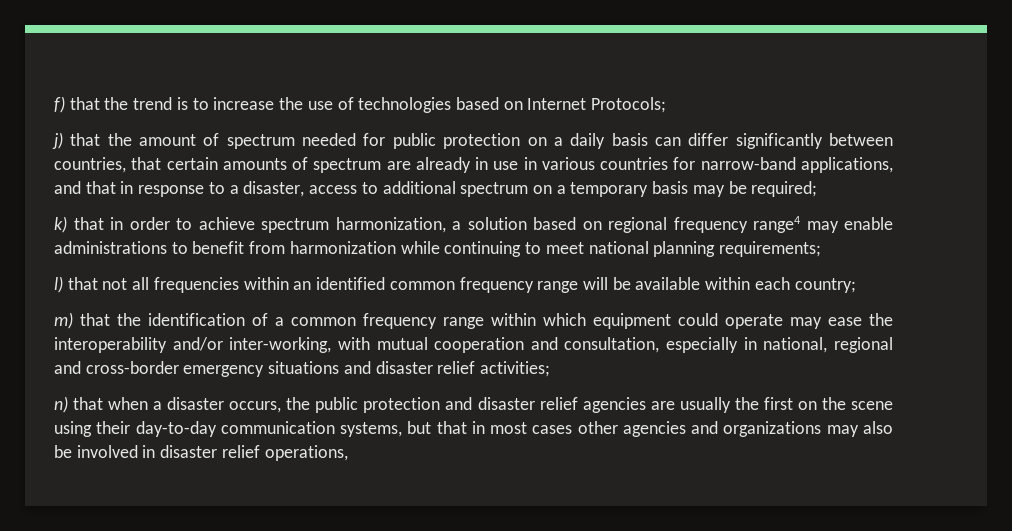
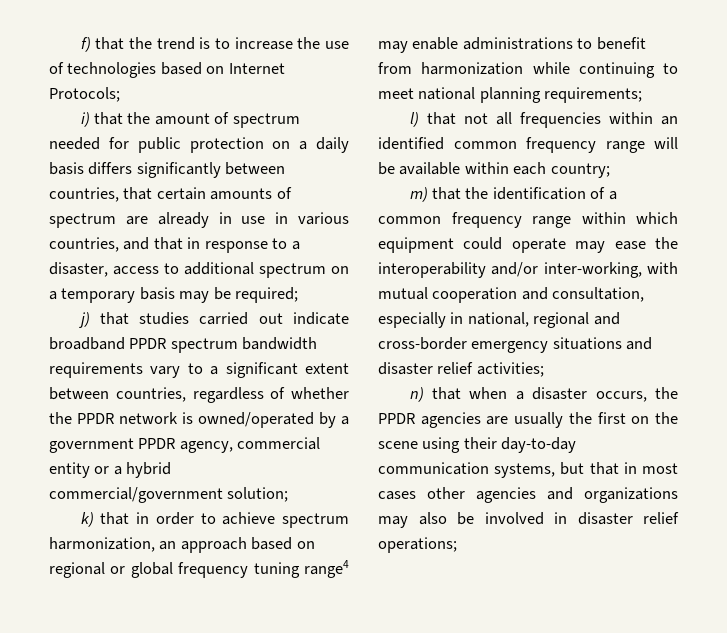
[52,132,63,149] j) -> [80,112,90,127] i)
[654,133,729,146] can differ -> [88,162,133,175] differs
[600,157,893,173] countries for narrow-band applications, -> [49,237,119,252] countries,
(818, 189) none -> [77,312,349,328] [49,337,318,353] [49,362,349,378] [49,387,349,403] [49,412,349,428] [49,437,321,453] [49,462,172,478] [49,487,289,503] // j) that studies carried out indicate broadband PPDR spectrum bandwidth requirements vary to a significant extent between countries, regardless of whether the PPDR network is owned/operated by a government PPDR agency, commercial entity or a hybrid commercial/government solution;
[452,217,527,230] a solution -> [159,537,247,553] an approach
[673,217,748,233] frequency -> [110,562,300,578] or global frequency tuning
[315,397,578,413] public protection and disaster relief -> [378,413,415,424] PPDR
[264,445,348,461] operations, -> [378,537,457,553] operations;

